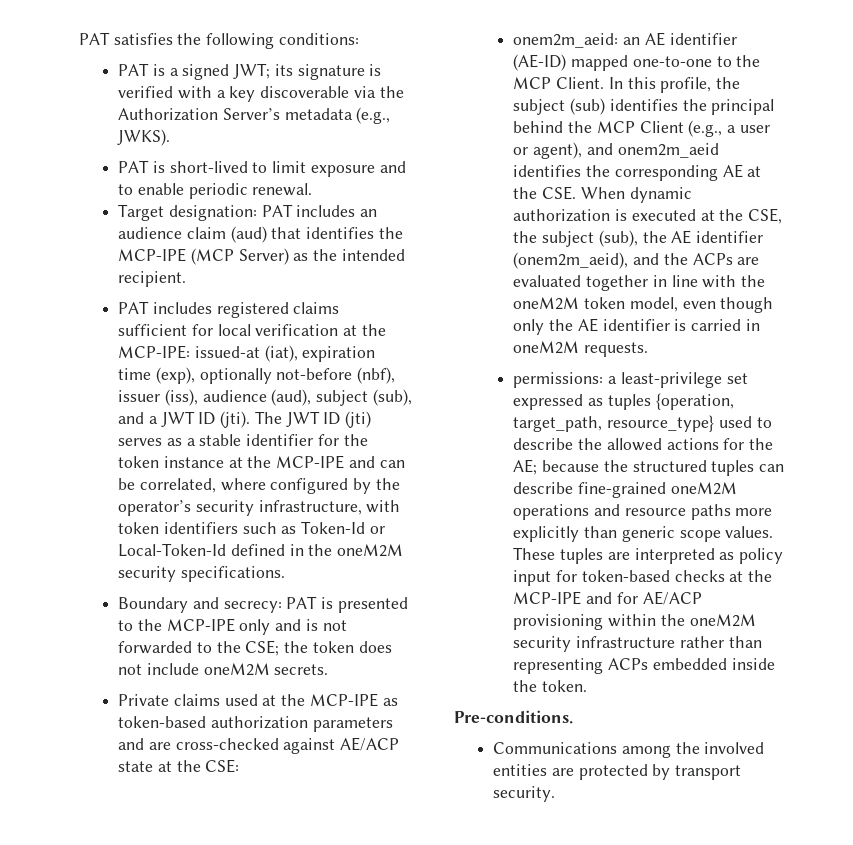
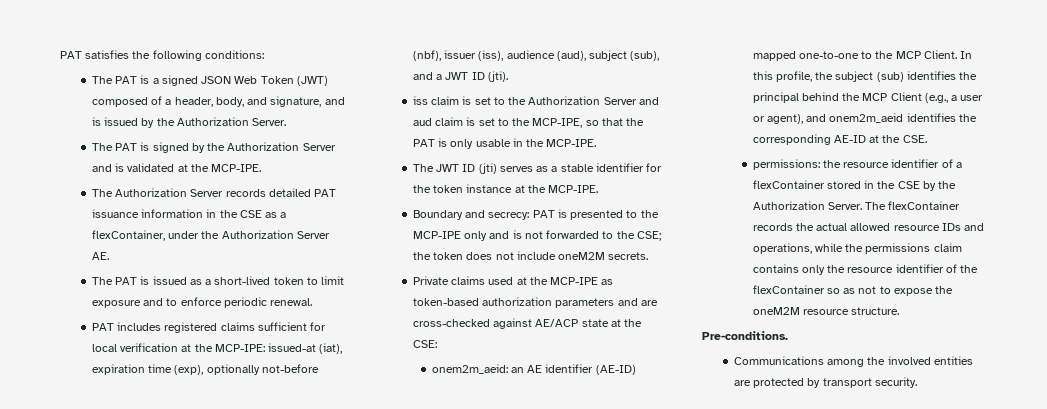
(359, 39) none -> [91,76,113,84] The
[233,63,382,80] [118,86,404,102] [118,107,391,124] [117,129,171,146] [118,160,248,173] JWT; its signature is verified with a key discoverable via the Authorization Server’s metadata (e.g., JWKS). // PAT is short-lived -> [201,76,328,86] [91,96,345,107] [91,117,287,128] [91,142,336,153] [91,163,262,172] [91,188,337,197] [91,209,287,218] [91,230,330,241] [91,252,109,260] [91,276,304,285] JSON Web Token (JWT) composed of a header, body, and signature, and is issued by the Authorization Server. // The PAT is signed by the Authorization Server and is validated at the MCP-IPE. // The Authorization Server records detailed PAT issuance information in the CSE as a flexContainer, under the Authorization Server AE. // The PAT is issued as a short-lived token
[138,183,185,195] enable -> [180,297,222,306] enforce
[118,204,378,221] [118,226,403,243] [118,248,405,265] [118,271,187,287] // Target designation: PAT includes an audience claim (aud) that identifies the MCP-IPE (MCP Server) as the intended recipient. -> (313, 302) none
(251, 419) none -> [412,96,659,105] [412,117,645,128] [412,138,597,149] // iss claim is set to the Authorization Server and aud claim is set to the MCP-IPE, so that the PAT is only usable in the MCP-IPE. //
[276,455,405,469] [118,478,400,494] [118,500,401,516] [118,521,385,534] [118,543,404,557] [118,566,286,582] MCP-IPE and can be correlated, where configured by the operator’s security infrastructure, with token identifiers such as Token-Id or Local-Token-Id defined in the oneM2M security specifications. -> [548,185,599,193] MCP-IPE.
[722,164,743,178] AE -> [834,135,867,143] AE-ID
[580,187,692,203] [513,208,783,224] [513,230,764,247] [513,252,760,269] [513,275,766,291] [513,297,774,313] [513,318,760,335] [513,341,649,357] [513,372,748,388] [513,393,734,410] [513,415,772,432] [513,438,774,451] [513,459,785,476] [513,482,737,498] [513,504,773,520] [513,526,774,542] [513,547,784,564] [513,570,773,586] [513,591,702,605] [513,614,756,630] [513,636,762,652] [513,658,775,674] [513,680,588,692] When dynamic authorization is executed at the CSE, the subject (sub), the AE identifier (onem2m_aeid), and the ACPs are evaluated together in line with the oneM2M token model, even though only the AE identifier is carried in oneM2M requests. // permissions: a least-privilege set expressed as tuples {operation, target_path, resource_type} used to describe the allowed actions for the AE; because the structured tuples can describe fine-grained oneM2M operations and resource paths more explicitly than generic scope values. These tuples are interpreted as policy input for token-based checks at the MCP-IPE and for AE/ACP provisioning within the oneM2M security infrastructure rather than representing ACPs embedded inside the token. -> [752,159,962,170] [752,180,957,191] [752,201,961,210] [752,223,985,231] [752,243,962,254] [752,264,979,275] [752,285,954,296] [752,307,900,315] // permissions: the resource identifier of a flexContainer stored in the CSE by the Authorization Server. The flexContainer records the actual allowed resource IDs and operations, while the permissions claim contains only the resource identifier of the flexContainer so as not to expose the oneM2M resource structure.

